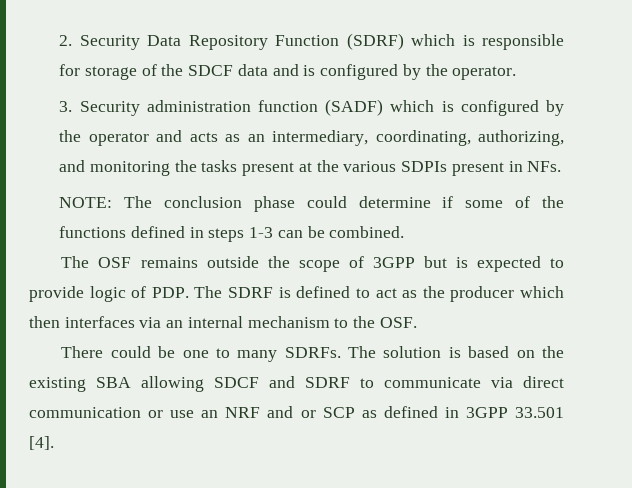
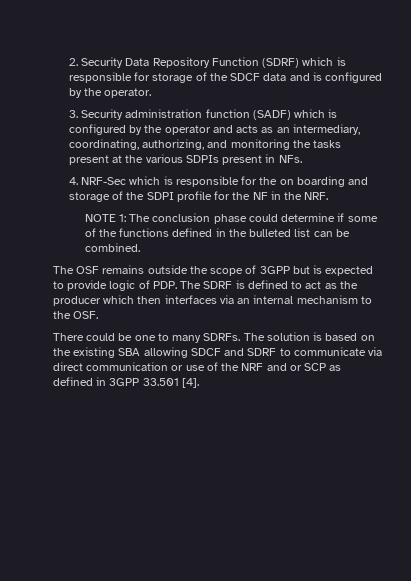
[59,197,113,208] NOTE: -> [68,176,369,187] [68,191,329,202] [84,214,126,222] 4. NRF-Sec which is responsible for the on boarding and storage of the SDPI profile for the NF in the NRF. // NOTE 1:
[208,227,274,242] steps 1-3 -> [228,228,311,237] the bulleted list
[201,410,219,418] an -> [206,362,240,371] of the

